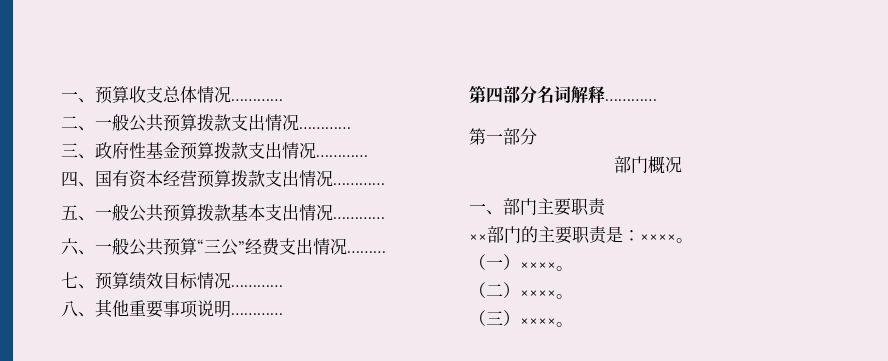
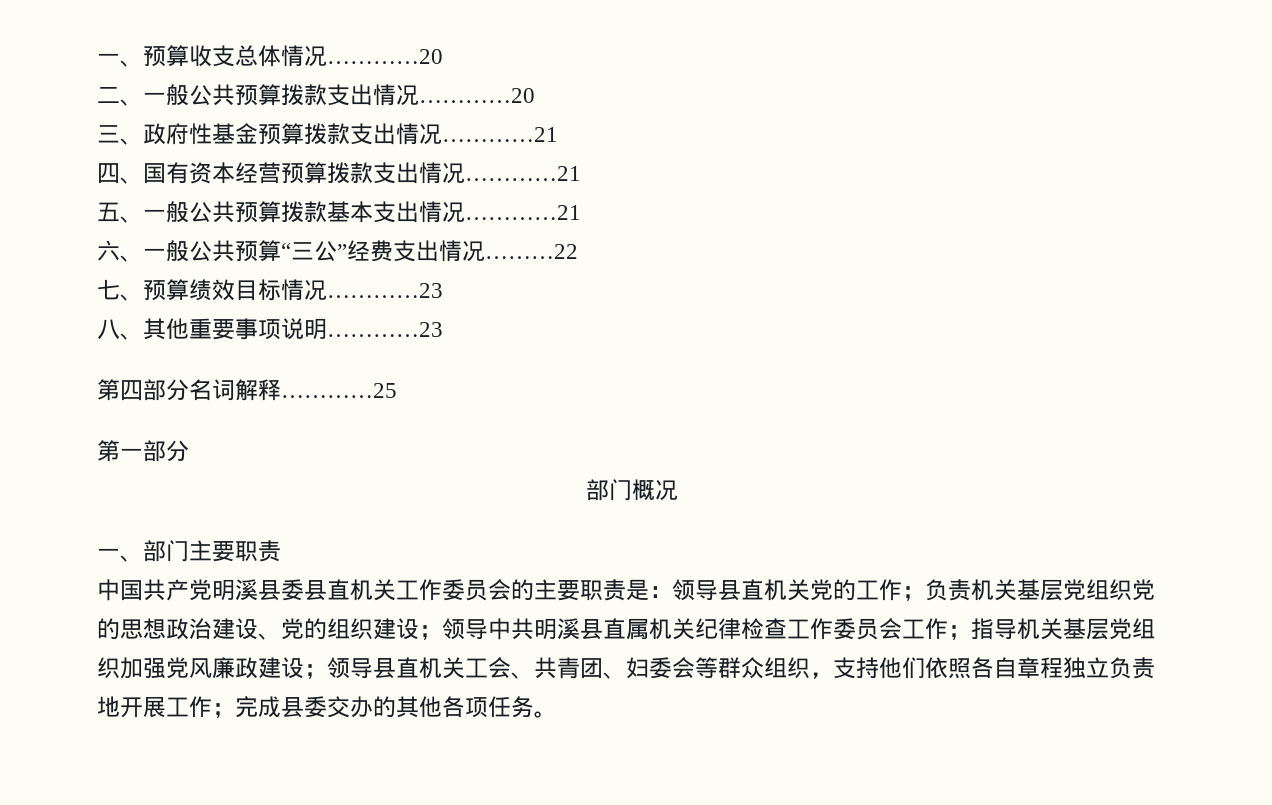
[231,99,283,101] ………… -> [327,49,443,64] …………20
[299,127,351,129] ………… -> [419,88,535,103] …………20
[316,155,368,157] ………… -> [442,127,558,142] …………21
[333,183,385,185] ………… -> [465,166,581,181] …………21
[333,217,385,219] ………… -> [465,205,581,220] …………21
[347,251,386,253] ……… -> [485,244,578,259] ………22
[231,285,283,287] ………… -> [327,283,443,298] …………23
[231,313,283,315] ………… -> [327,322,443,337] …………23
[605,99,657,101] ………… -> [281,383,397,398] …………25
[469,226,693,244] [469,254,573,271] [469,282,573,299] [469,310,556,326] ××部门的主要职责是：××××。 // （一）××××。 // （二）××××。 // （三）×××× -> [97,579,1155,601] [97,618,1155,640] [97,657,1155,679] [97,696,534,718] 中国共产党明溪县委县直机关工作委员会的主要职责是：领导县直机关党的工作；负责机关基层党组织党的思想政治建设、党的组织建设；领导中共明溪县直属机关纪律检查工作委员会工作；指导机关基层党组织加强党风廉政建设；领导县直机关工会、共青团、妇委会等群众组织，支持他们依照各自章程独立负责地开展工作；完成县委交办的其他各项任务

